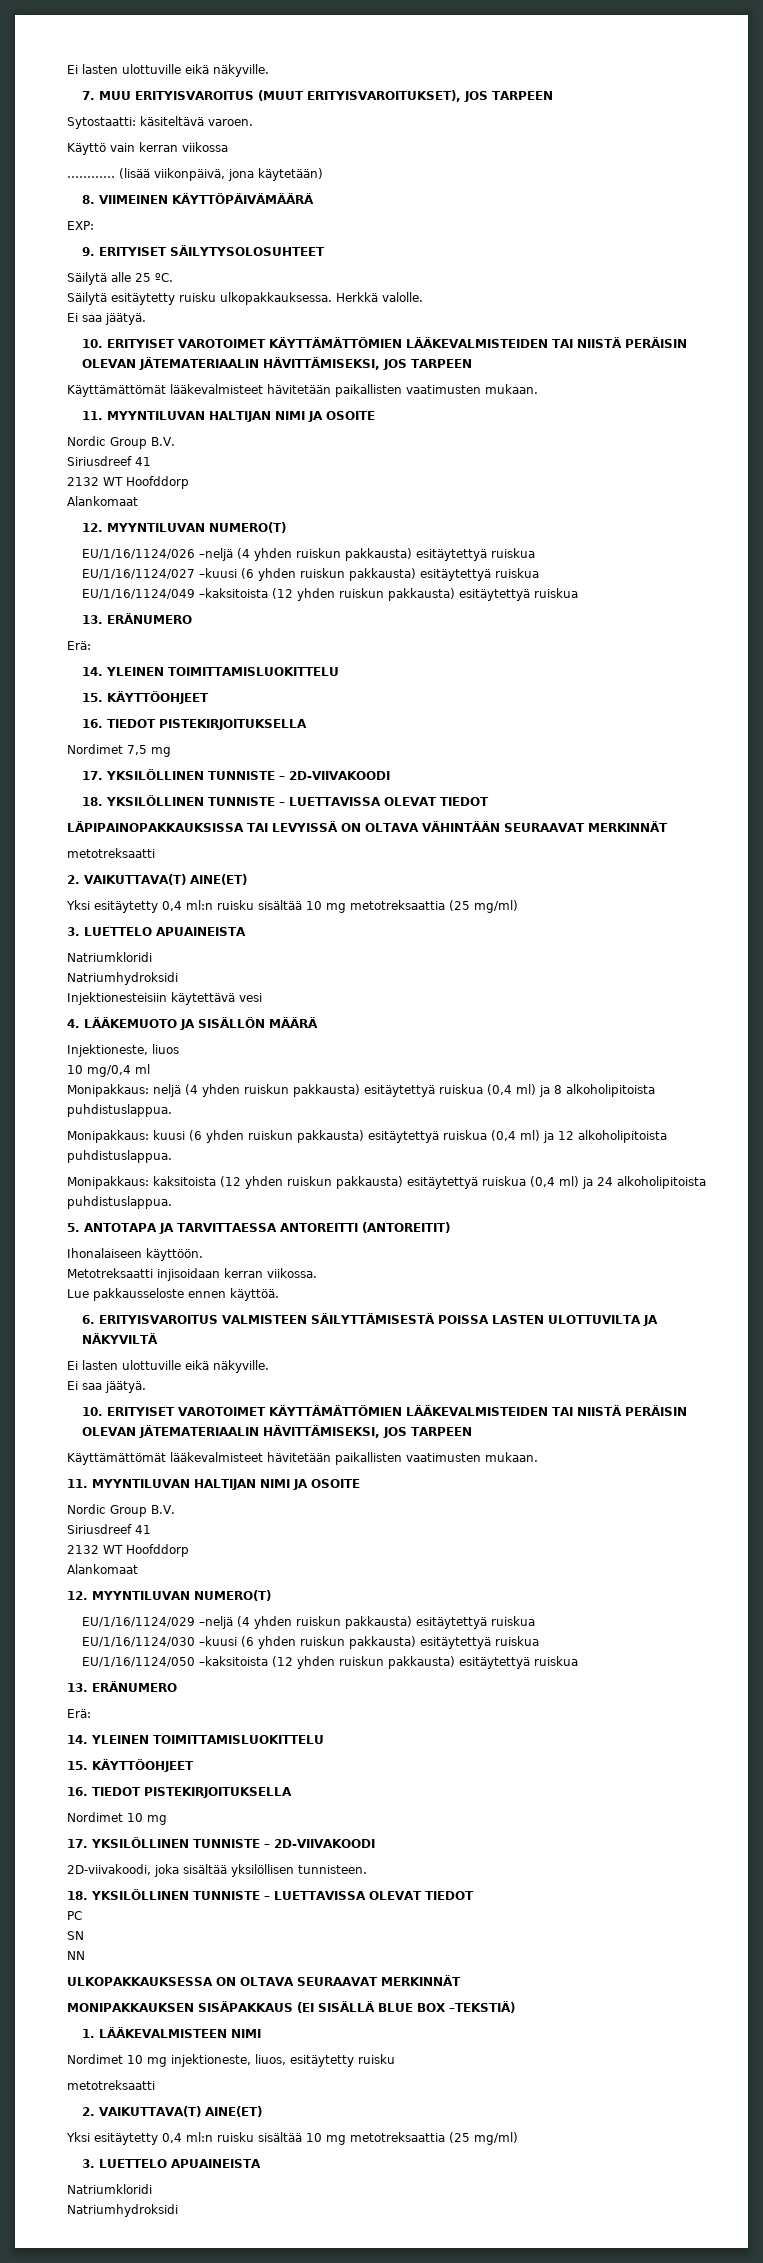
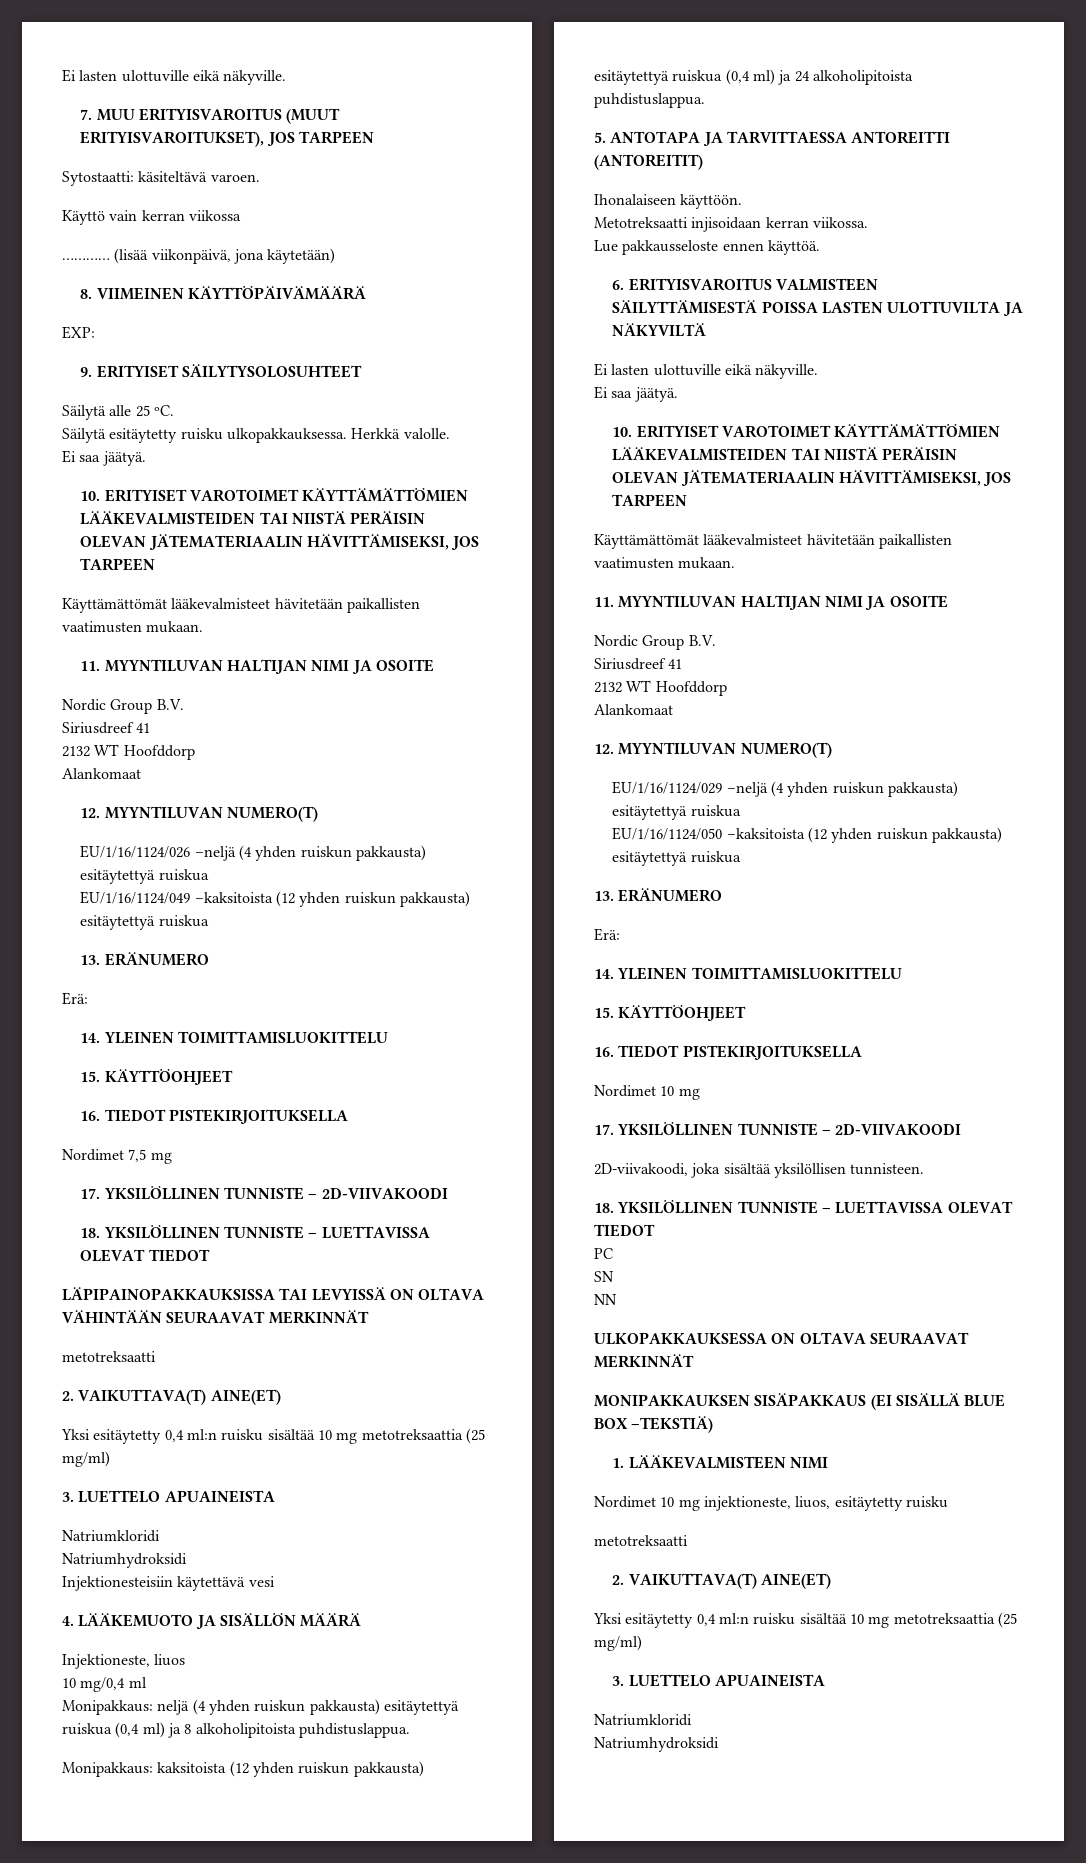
[81,568,539,581] // EU/1/16/1124/027 –kuusi (6 yhden ruiskun pakkausta) esitäytettyä ruiskua -> (209, 875) none
[67,1130,667,1143] [67,1150,172,1163] // Monipakkaus: kuusi (6 yhden ruiskun pakkausta) esitäytettyä ruiskua (0,4 ml) ja 12 alkoholipitoista puhdistuslappua. -> (410, 1730) none
[81,1636,539,1649] // EU/1/16/1124/030 –kuusi (6 yhden ruiskun pakkausta) esitäytettyä ruiskua -> (741, 811) none

